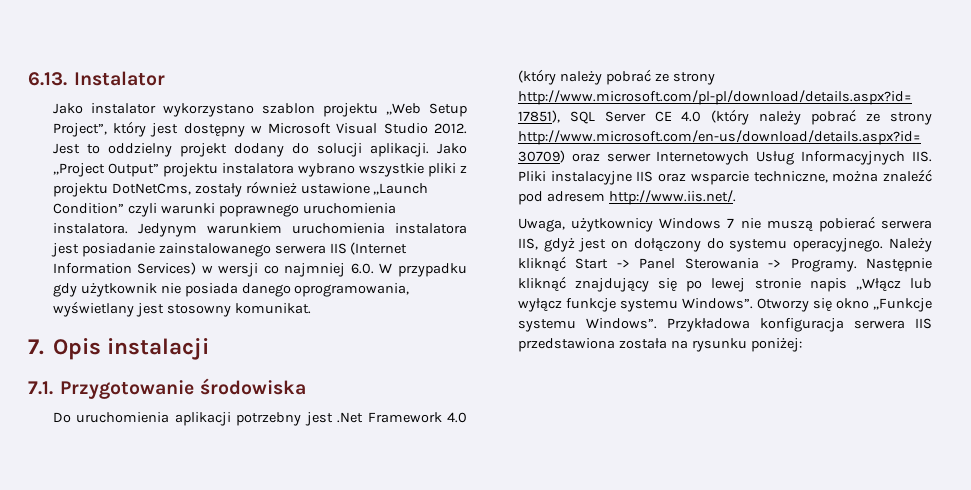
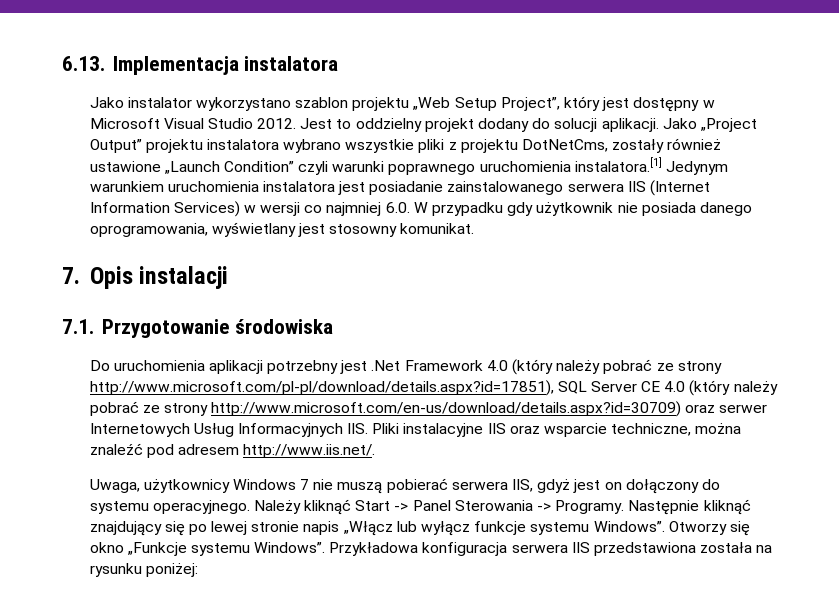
[74,71,166,86] Instalator -> [112,56,339,75] Implementacja instalatora
[52,223,128,234] instalatora. -> [574,157,662,172] instalatora.[1]

